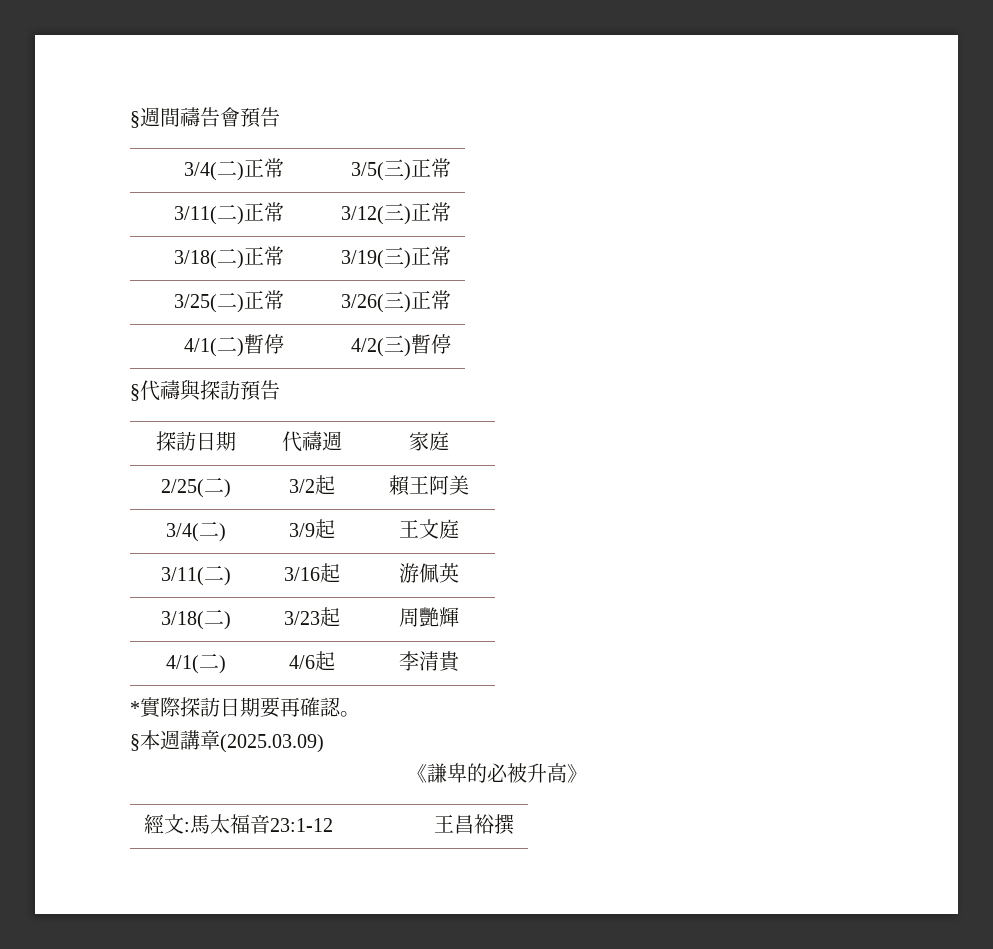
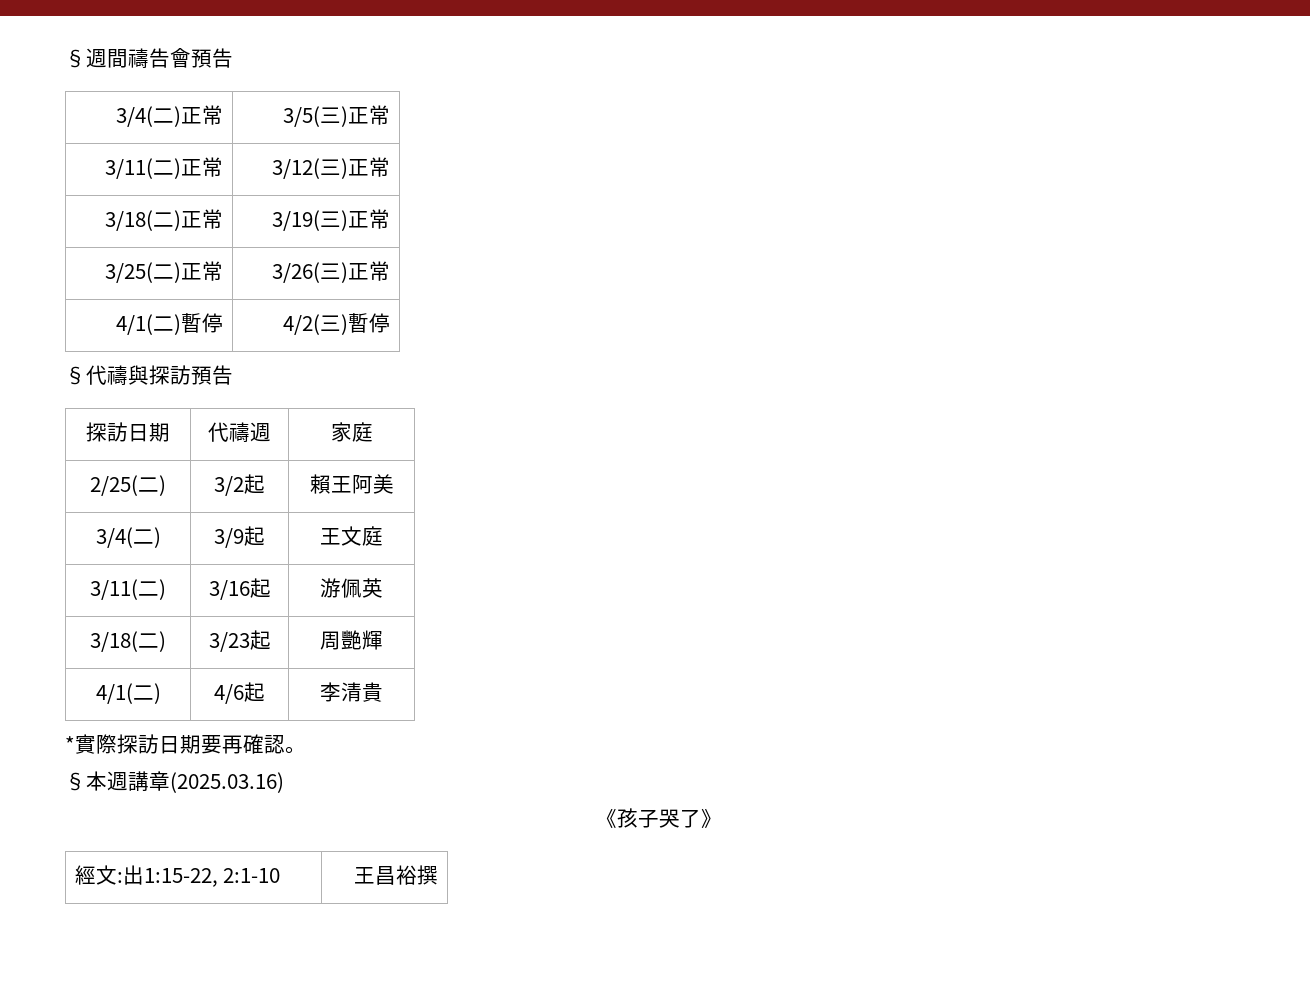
[220,734,324,753] (2025.03.09) -> [170,772,284,793] (2025.03.16)
[426,763,567,783] 謙卑的必被升高 -> [617,808,701,828] 孩子哭了
[190,814,334,834] 馬太福音23:1-12 -> [122,865,281,887] 出1:15-22, 2:1-10

